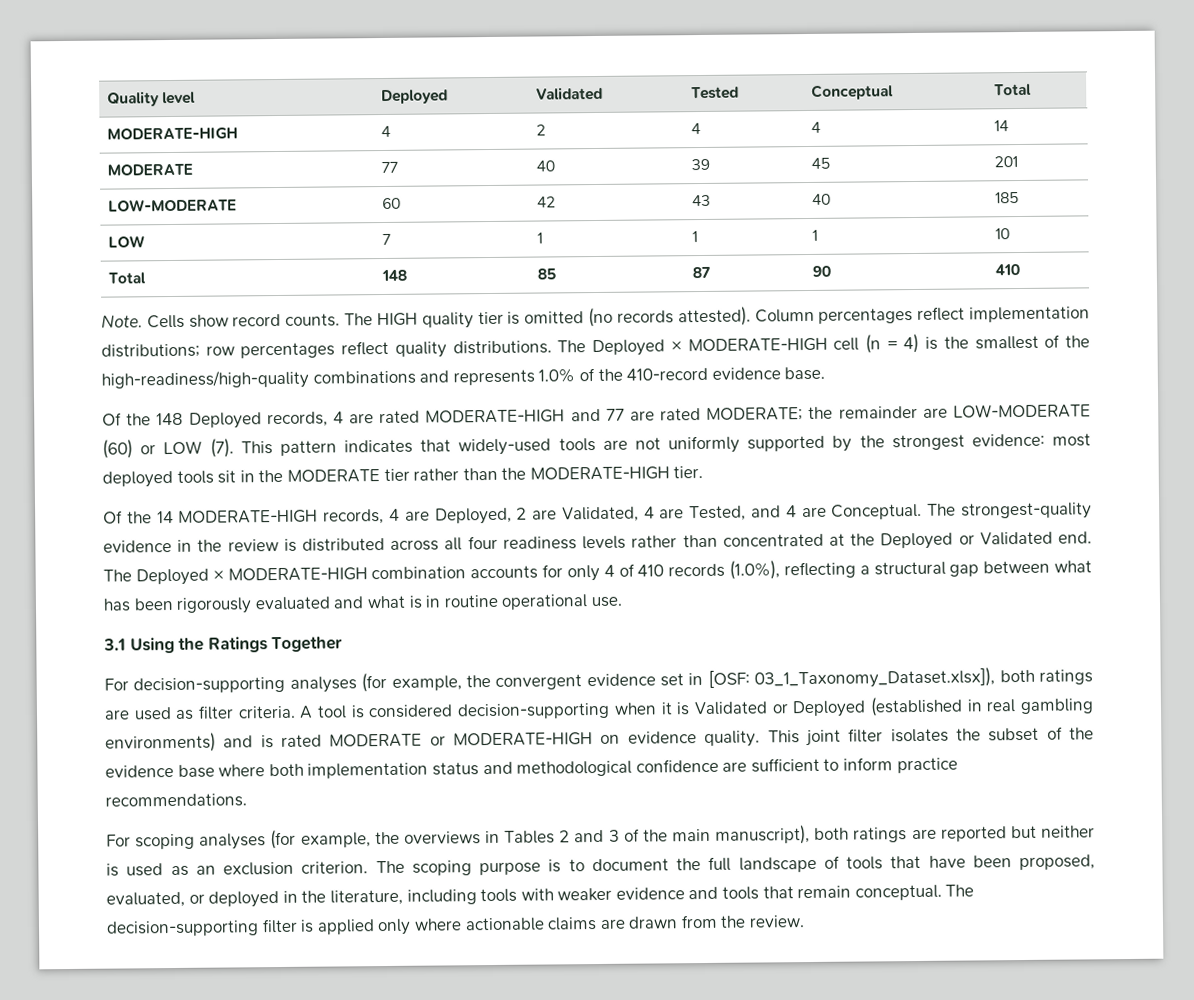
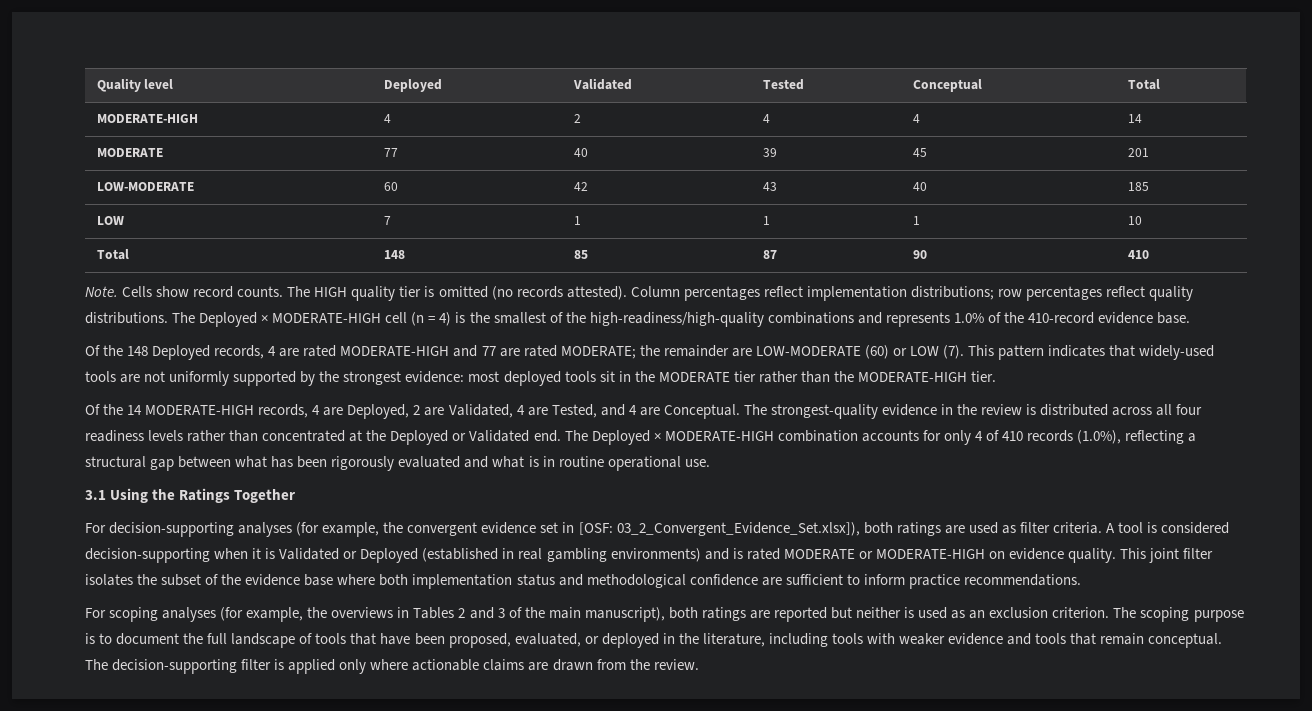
[754,667,996,689] 03_1_Taxonomy_Dataset.xlsx]), -> [616,522,860,536] 03_2_Convergent_Evidence_Set.xlsx]),

